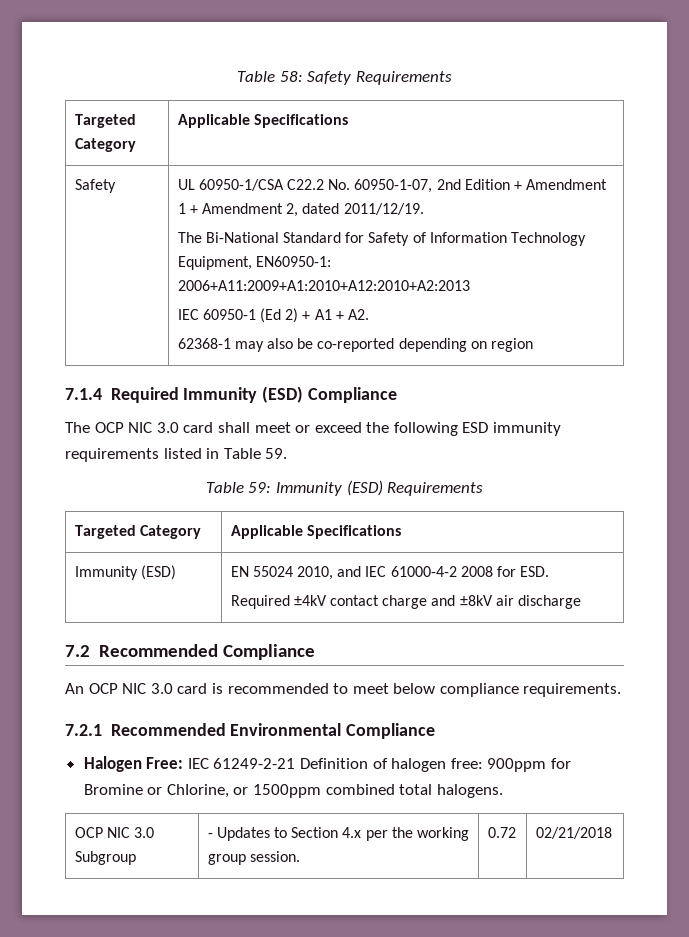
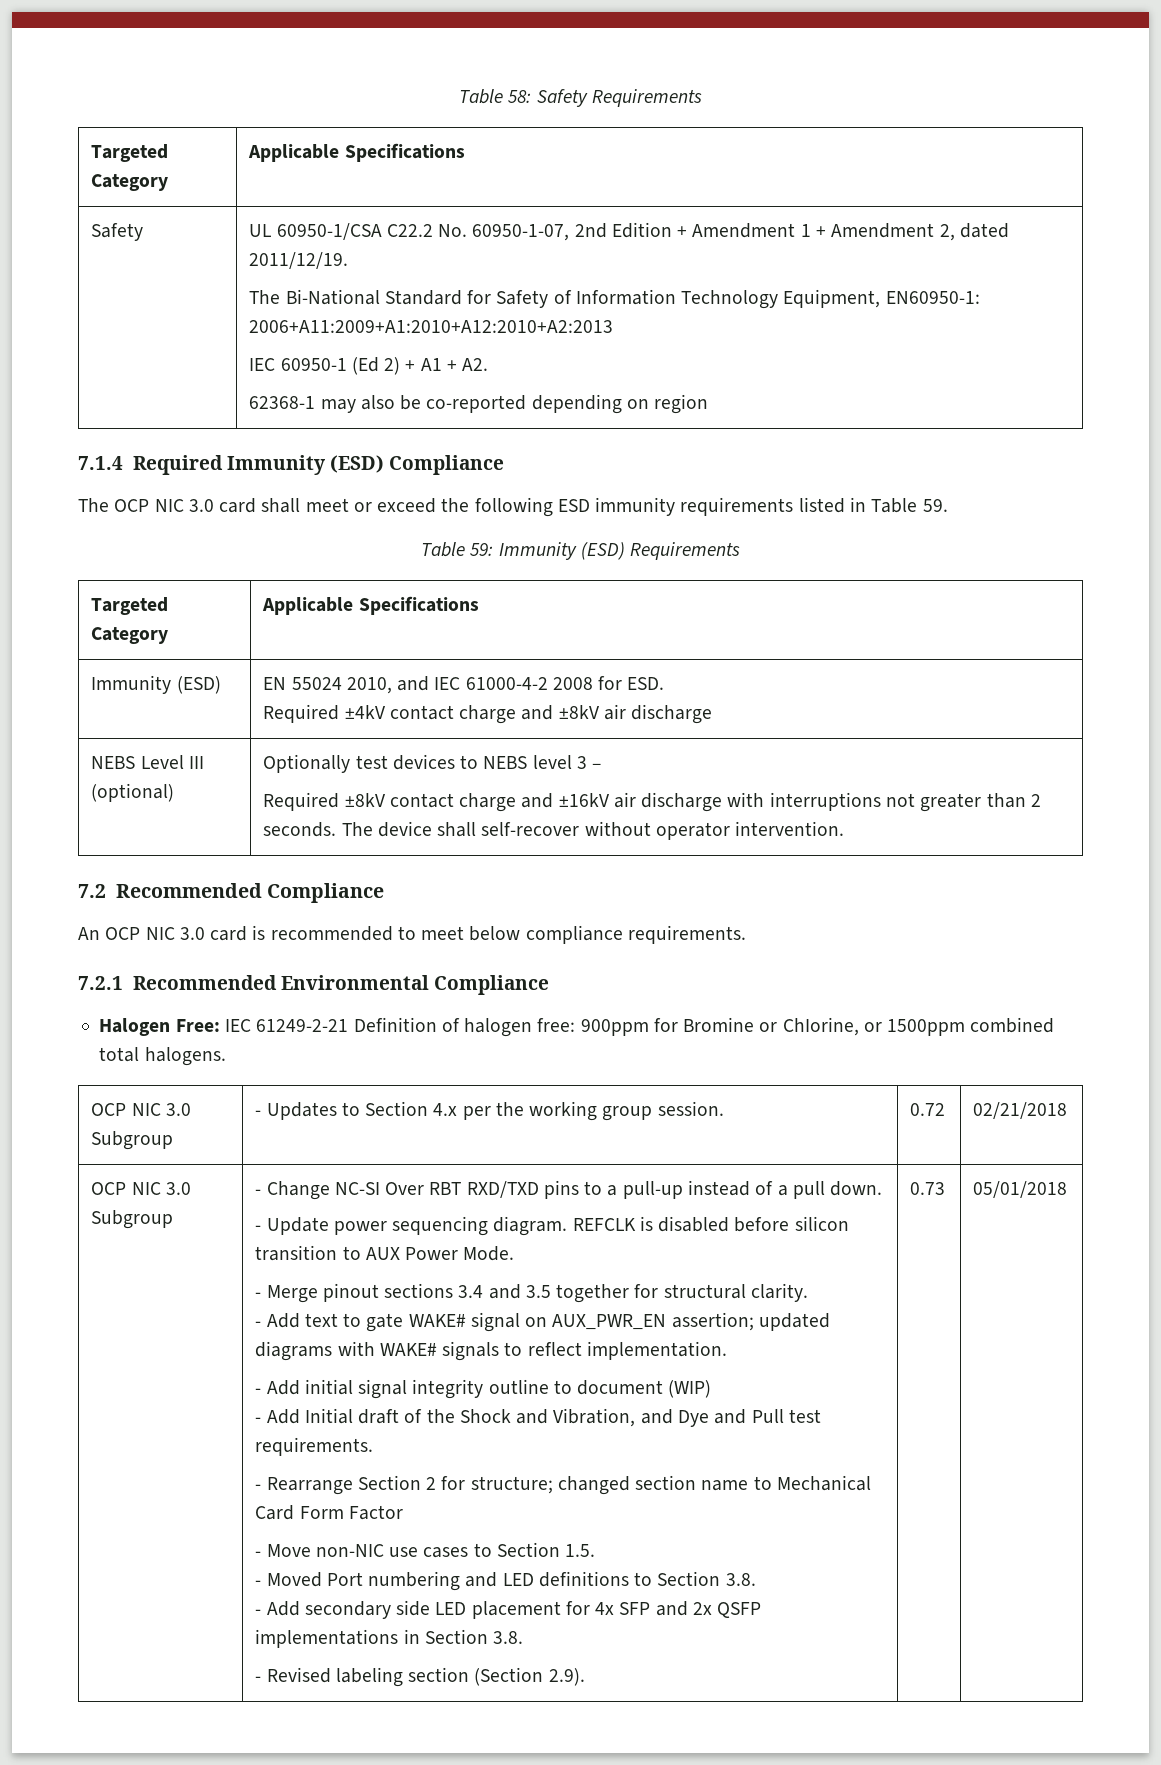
(582, 602) none -> [91,755,204,769] [91,783,175,802] [263,754,602,773] [263,792,1041,812] [263,821,845,840] // NEBS Level III (optional) | Optionally test devices to NEBS level 3 – // Required ±8kV contact charge and ±16kV air discharge with interruptions not greater than 2 seconds. The device shall self-recover without operator intervention.
(612, 833) none -> [91,1182,191,1195] [91,1210,174,1229] [255,1180,883,1200] [255,1216,849,1236] [255,1245,515,1261] [255,1283,808,1303] [255,1312,830,1332] [255,1341,727,1361] [255,1379,712,1399] [255,1408,821,1427] [255,1437,374,1456] [255,1475,871,1495] [255,1505,403,1520] [255,1542,596,1558] [255,1571,756,1591] [255,1600,762,1619] [255,1629,524,1648] [255,1667,585,1687] [910,1182,946,1195] [973,1181,1068,1198] // OCP NIC 3.0 Subgroup | - Change NC-SI Over RBT RXD/TXD pins to a pull-up instead of a pull down. // - Update power sequencing diagram. REFCLK is disabled before silicon transition to AUX Power Mode. // - Merge pinout sections 3.4 and 3.5 together for structural clarity. // - Add text to gate WAKE# signal on AUX_PWR_EN assertion; updated diagrams with WAKE# signals to reflect implementation. // - Add initial signal integrity outline to document (WIP) // - Add Initial draft of the Shock and Vibration, and Dye and Pull test requirements. // - Rearrange Section 2 for structure; changed section name to Mechanical Card Form Factor // - Move non-NIC use cases to Section 1.5. // - Moved Port numbering and LED definitions to Section 3.8. // - Add secondary side LED placement for 4x SFP and 2x QSFP implementations in Section 3.8. // - Revised labeling section (Section 2.9). | 0.73 | 05/01/2018

